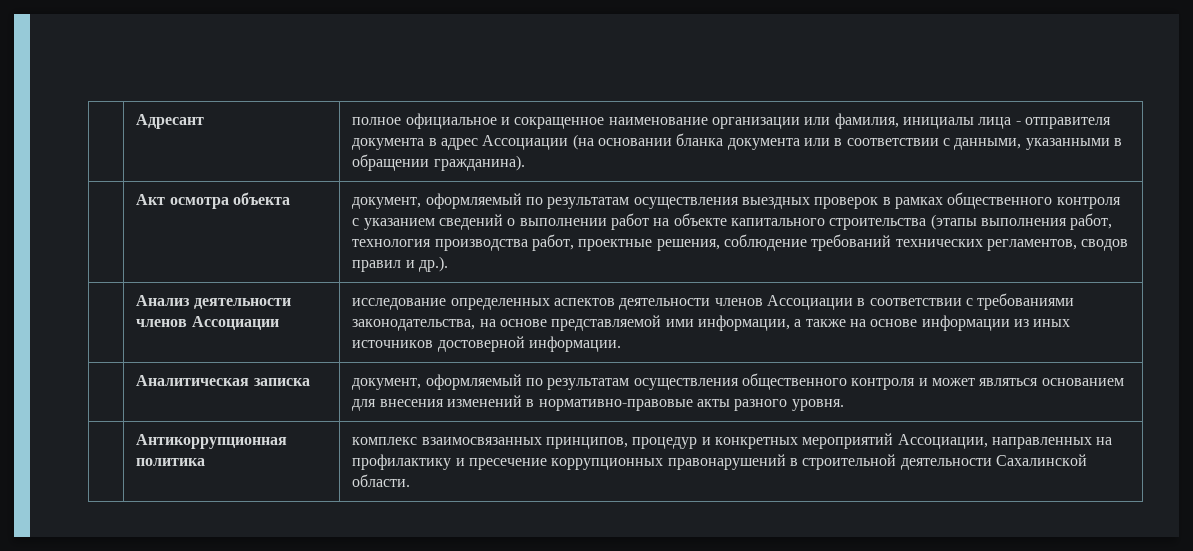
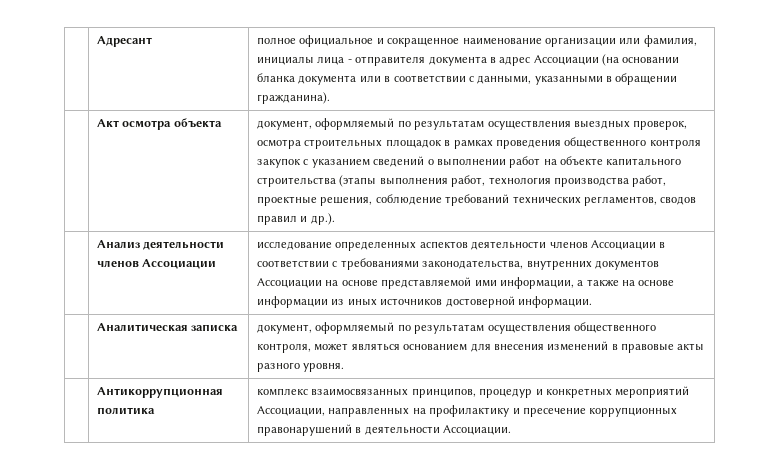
[814,197,879,209] проверок -> [633,120,688,130] [257,139,441,149] проверок, осмотра строительных площадок
[947,192,1121,209] общественного контроля -> [495,137,701,149] [257,158,301,168] проведения общественного контроля закупок
(476, 325) none -> [526,260,659,270] [257,278,323,288] внутренних документов Ассоциации
[851,378,928,390] контроля и -> [257,343,312,353] контроля,
[538,399,693,411] нормативно-правовые -> [621,343,675,353] правовые
[802,454,1088,470] [352,474,411,487] строительной деятельности Сахалинской области. -> [364,425,512,435] деятельности Ассоциации.

